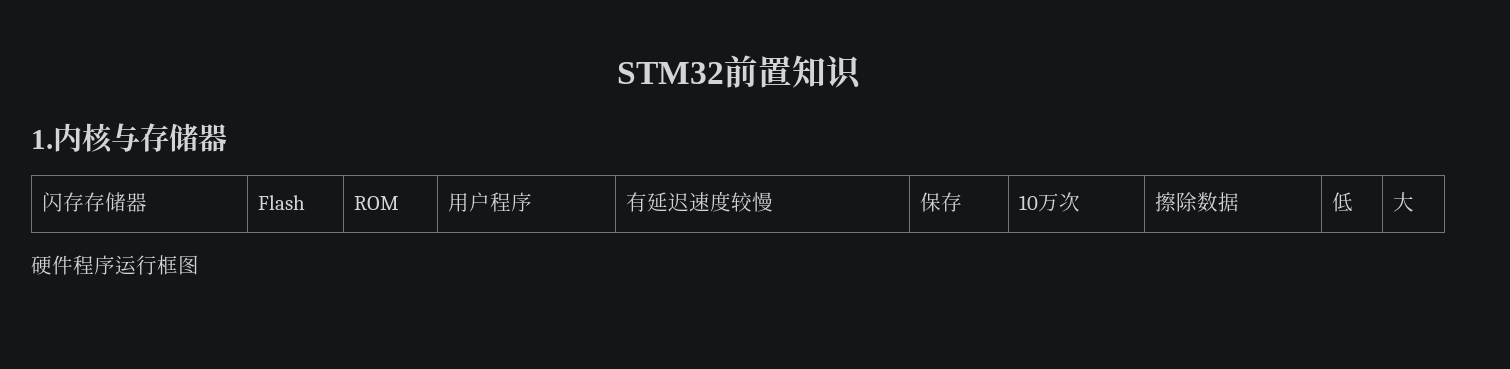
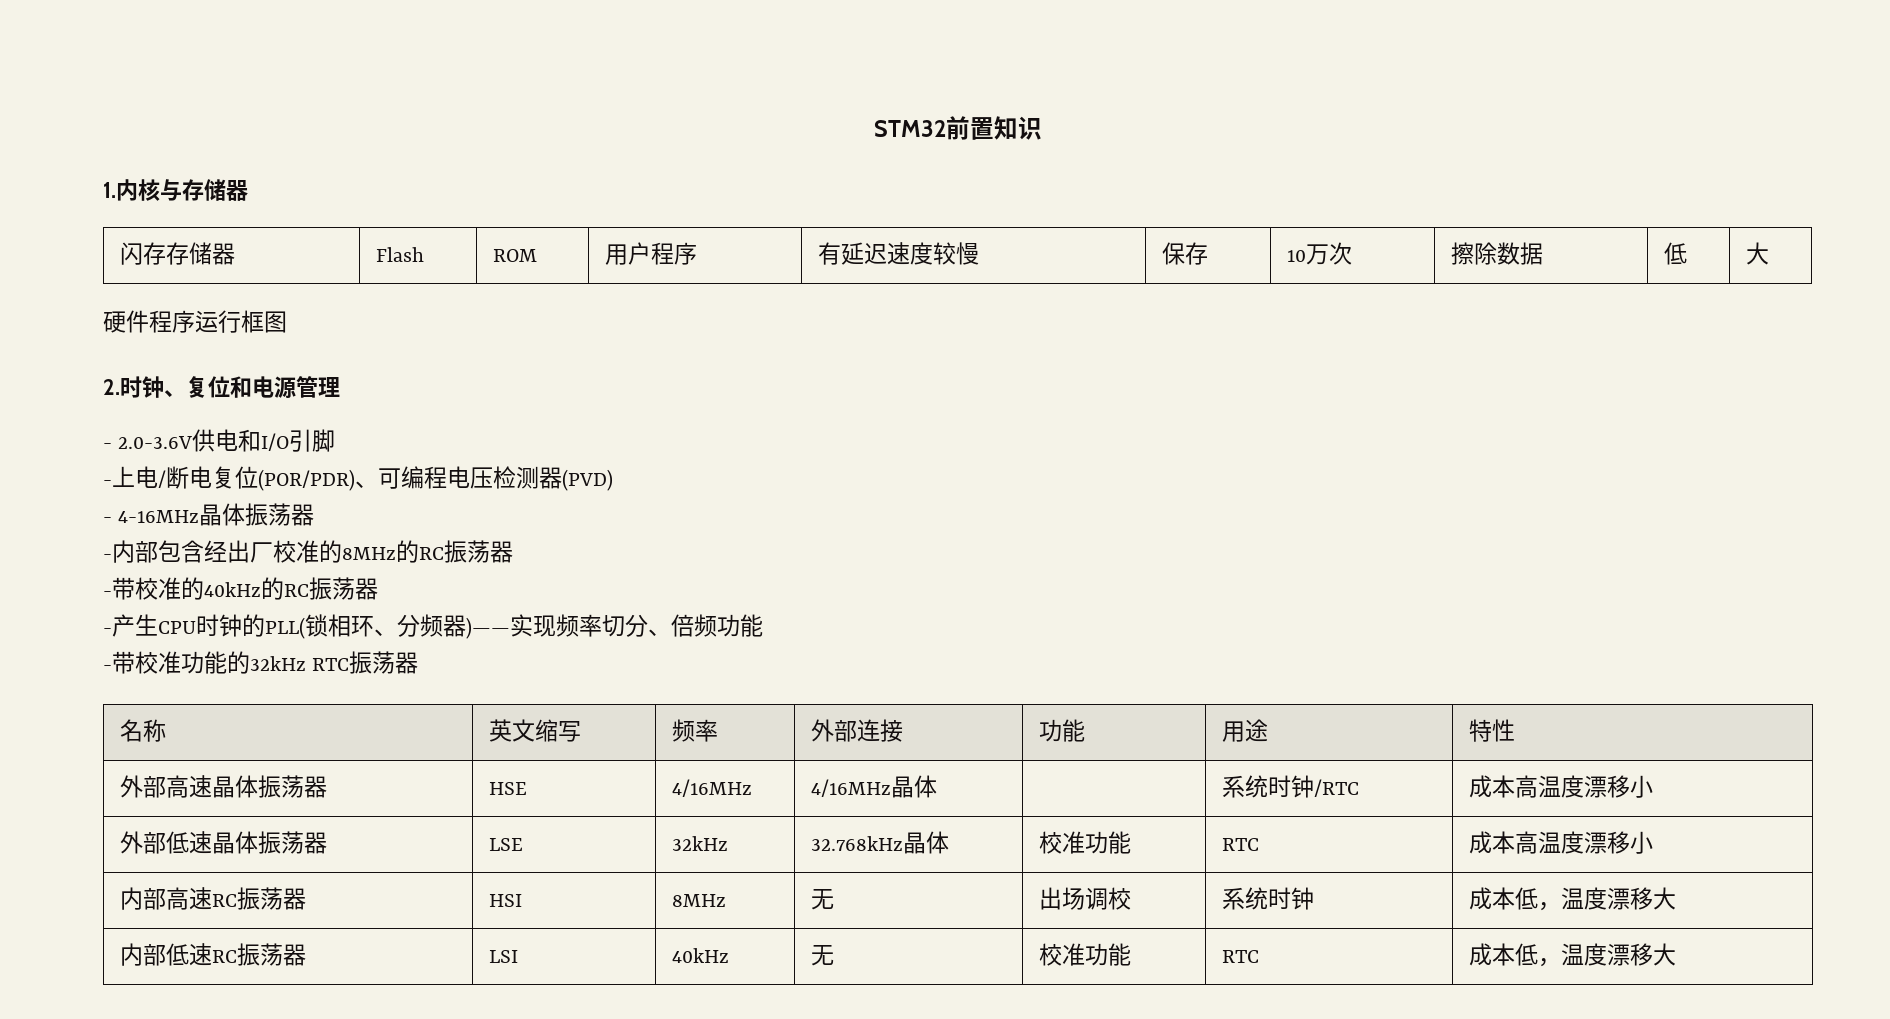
(199, 265) none -> [103,376,340,399] [103,429,336,452] [103,466,613,491] [103,503,315,526] [103,540,513,563] [103,577,378,600] [103,614,763,639] [103,651,419,674] [120,719,167,742] [489,719,582,742] [672,719,719,742] [811,719,904,742] [1039,719,1086,742] [1222,719,1269,742] [1469,719,1516,742] [120,775,328,798] [489,782,528,795] [672,779,753,797] [811,775,938,798] [1222,775,1360,798] [1469,775,1654,798] [120,831,328,854] [489,838,524,851] [672,836,729,851] [811,831,950,854] [1039,831,1132,854] [1222,838,1260,851] [1469,831,1654,854] [120,887,307,910] [489,894,523,907] [672,894,727,907] [811,889,835,910] [1039,887,1132,910] [1222,887,1315,910] [1469,887,1677,911] [120,943,307,966] [489,950,519,963] [672,948,730,963] [811,945,835,966] [1039,943,1132,966] [1222,950,1260,963] [1469,943,1677,967] // 2.时钟、复位和电源管理 // - 2.0-3.6V供电和I/O引脚 // -上电/断电复位(POR/PDR)、可编程电压检测器(PVD) // - 4-16MHz晶体振荡器 // -内部包含经出厂校准的8MHz的RC振荡器 // -带校准的40kHz的RC振荡器 // -产生CPU时钟的PLL(锁相环、分频器)——实现频率切分、倍频功能 // -带校准功能的32kHz RTC振荡器 // 名称 | 英文缩写 | 频率 | 外部连接 | 功能 | 用途 | 特性 // 外部高速晶体振荡器 | HSE | 4/16MHz | 4/16MHz晶体 | | 系统时钟/RTC | 成本高温度漂移小 // 外部低速晶体振荡器 | LSE | 32kHz | 32.768kHz晶体 | 校准功能 | RTC | 成本高温度漂移小 // 内部高速RC振荡器 | HSI | 8MHz | 无 | 出场调校 | 系统时钟 | 成本低，温度漂移大 // 内部低速RC振荡器 | LSI | 40kHz | 无 | 校准功能 | RTC | 成本低，温度漂移大

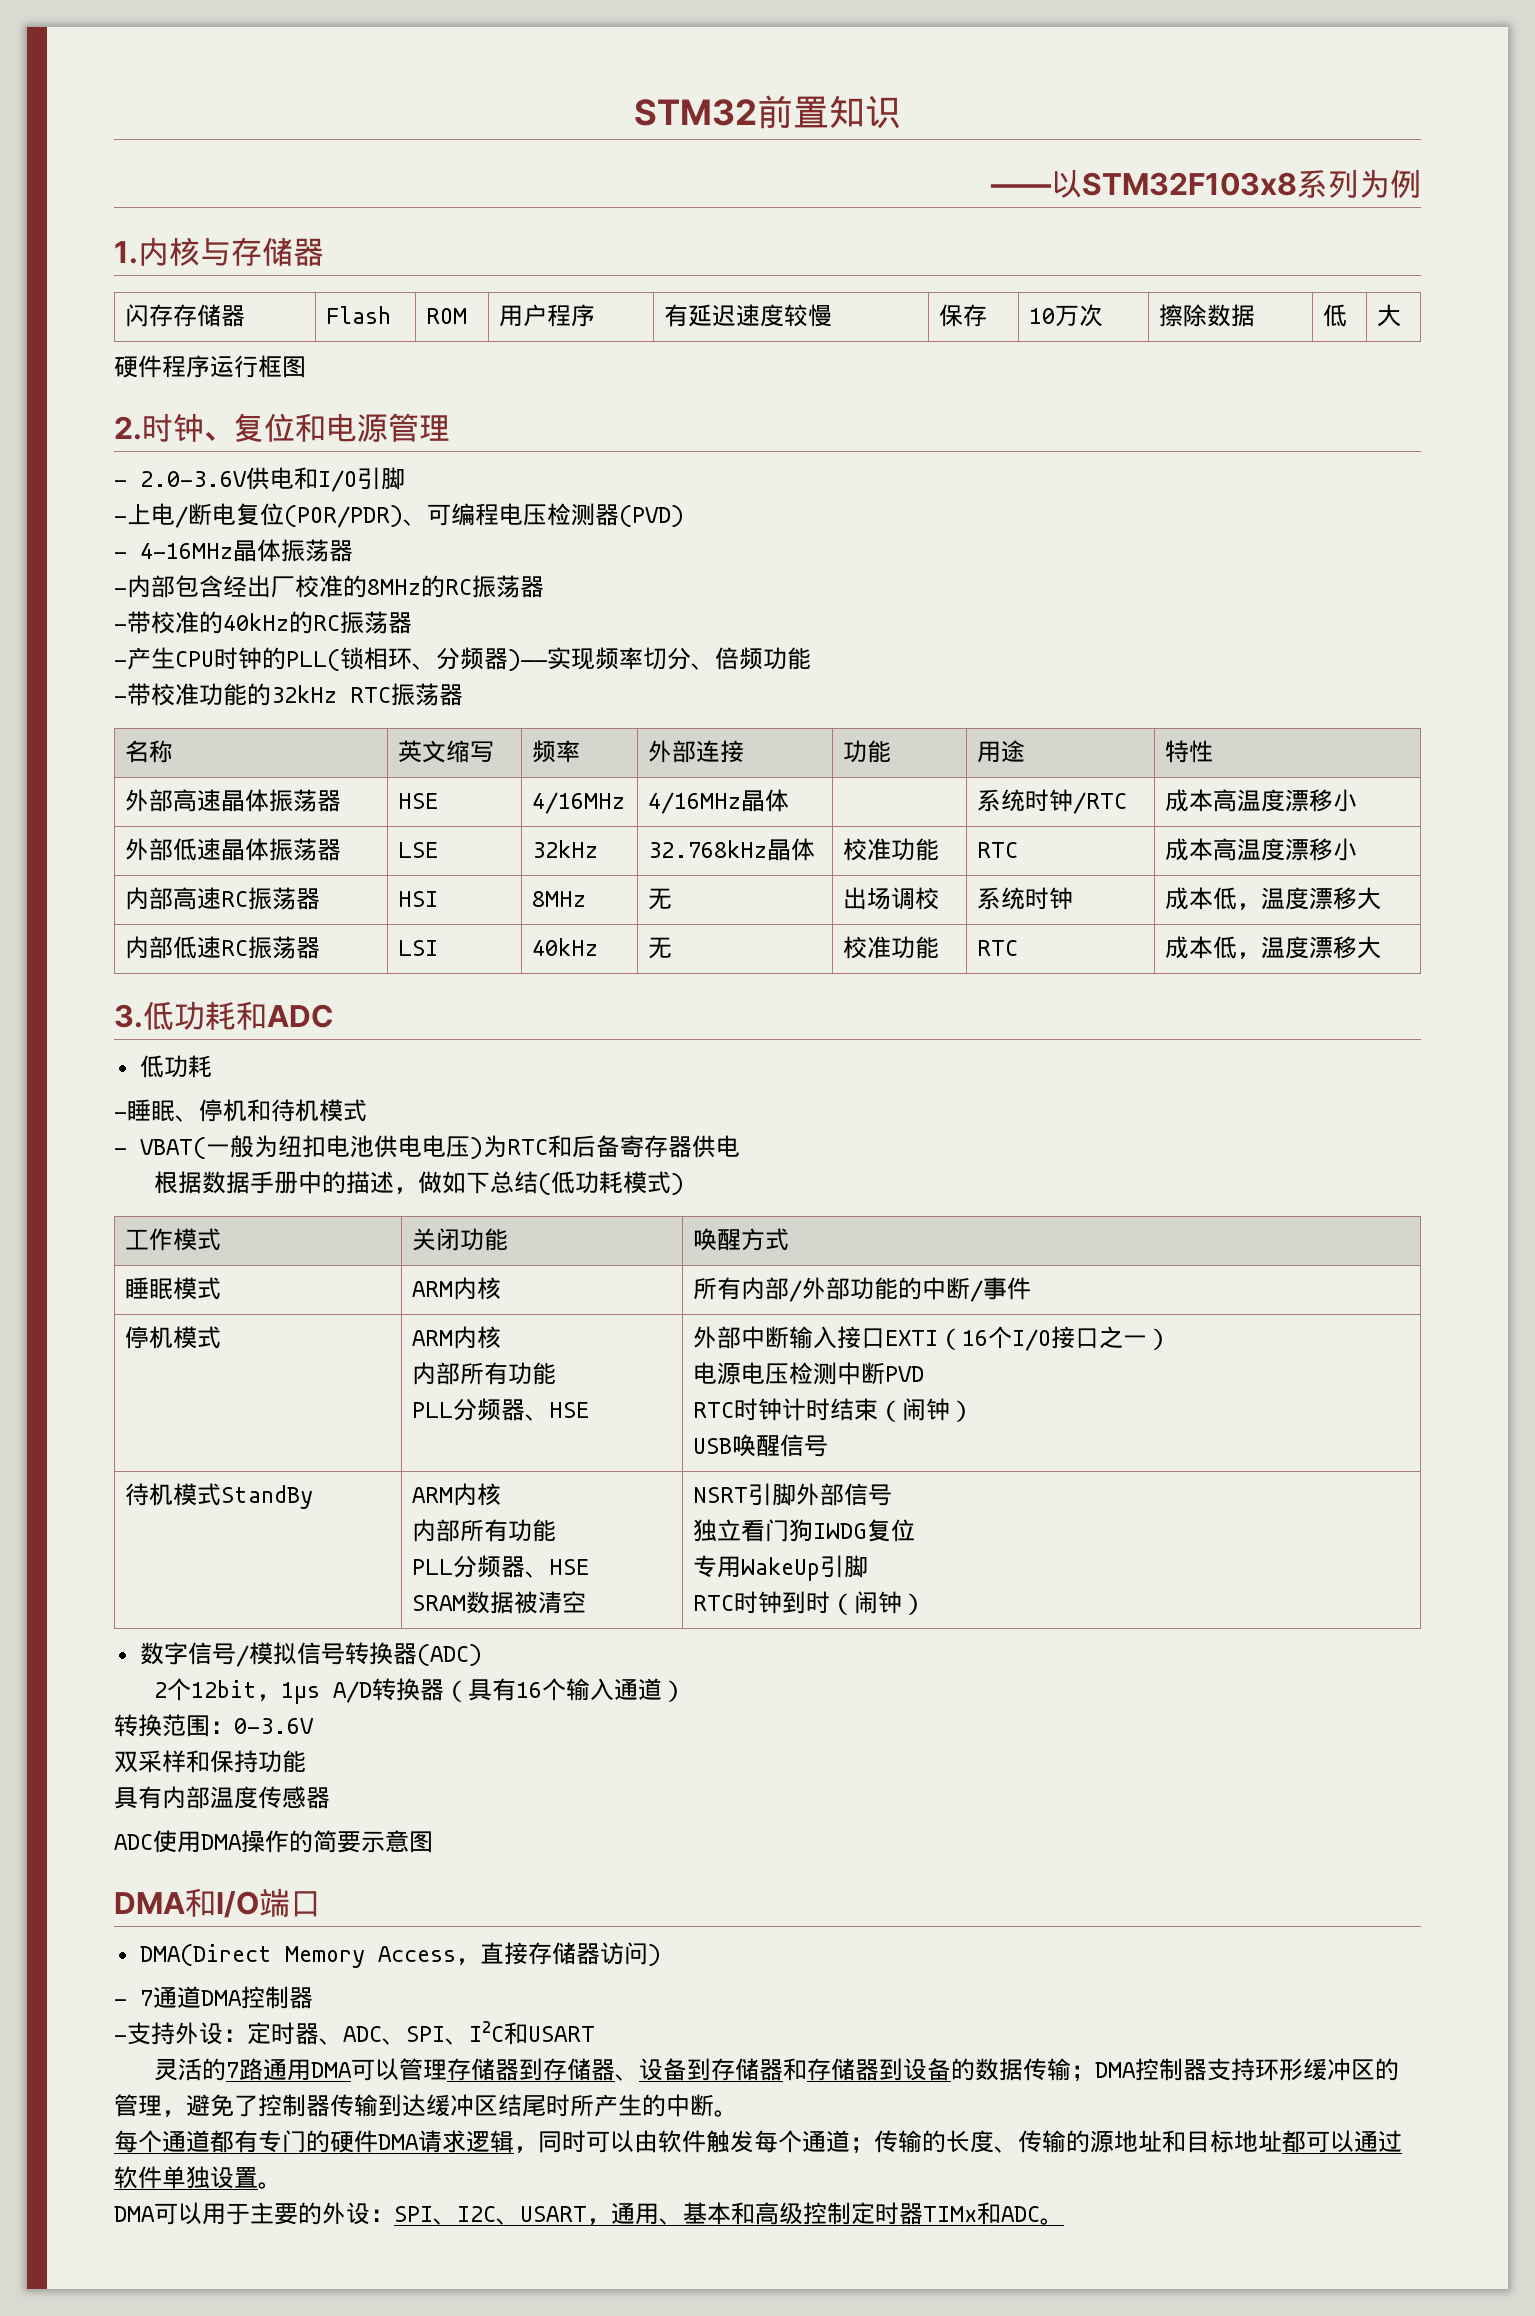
(1042, 128) none -> [990,169,1421,199] // ——以STM32F103x8系列为例
(1677, 954) none -> [114,1001,333,1030] [140,1055,213,1078] [114,1099,367,1122] [114,1135,740,1159] [154,1171,685,1195] [124,1228,221,1251] [411,1228,508,1251] [692,1228,789,1251] [124,1277,221,1300] [411,1277,501,1300] [692,1277,1031,1302] [124,1326,221,1349] [411,1326,501,1349] [411,1362,556,1385] [411,1398,589,1421] [692,1326,1171,1351] [692,1362,924,1385] [692,1398,974,1422] [692,1434,828,1457] [124,1483,313,1509] [411,1483,501,1506] [411,1519,556,1542] [411,1555,589,1578] [411,1591,586,1614] [692,1483,892,1506] [692,1519,915,1542] [692,1555,868,1581] [692,1591,926,1615] [140,1642,483,1667] [154,1678,687,1704] [114,1714,314,1737] [114,1750,306,1773] [114,1786,330,1809] [114,1830,433,1853] [114,1888,321,1918] [140,1942,662,1968] [114,1986,313,2009] [114,2021,595,2045] [154,2058,1400,2082] [114,2094,738,2117] [114,2130,1402,2154] [114,2166,282,2189] [114,2202,1064,2225] // 3.低功耗和ADC // 低功耗 // -睡眠、停机和待机模式 // - VBAT(一般为纽扣电池供电电压)为RTC和后备寄存器供电 // 根据数据手册中的描述，做如下总结(低功耗模式) // 工作模式 | 关闭功能 | 唤醒方式 // 睡眠模式 | ARM内核 | 所有内部/外部功能的中断/事件 // 停机模式 | ARM内核 // 内部所有功能 // PLL分频器、HSE | 外部中断输入接口EXTI（16个I/O接口之一） // 电源电压检测中断PVD // RTC时钟计时结束（闹钟） // USB唤醒信号 // 待机模式StandBy | ARM内核 // 内部所有功能 // PLL分频器、HSE // SRAM数据被清空 | NSRT引脚外部信号 // 独立看门狗IWDG复位 // 专用WakeUp引脚 // RTC时钟到时（闹钟） // 数字信号/模拟信号转换器(ADC) // 2个12bit，1μs A/D转换器（具有16个输入通道） // 转换范围：0-3.6V // 双采样和保持功能 // 具有内部温度传感器 // ADC使用DMA操作的简要示意图 // DMA和I/O端口 // DMA(Direct Memory Access，直接存储器访问) // - 7通道DMA控制器 // -支持外设：定时器、ADC、SPI、I2C和USART // 灵活的7路通用DMA可以管理存储器到存储器、设备到存储器和存储器到设备的数据传输；DMA控制器支持环形缓冲区的管理，避免了控制器传输到达缓冲区结尾时所产生的中断。 // 每个通道都有专门的硬件DMA请求逻辑，同时可以由软件触发每个通道；传输的长度、传输的源地址和目标地址都可以通过软件单独设置。 // DMA可以用于主要的外设：SPI、I2C、USART，通用、基本和高级控制定时器TIMx和ADC。

